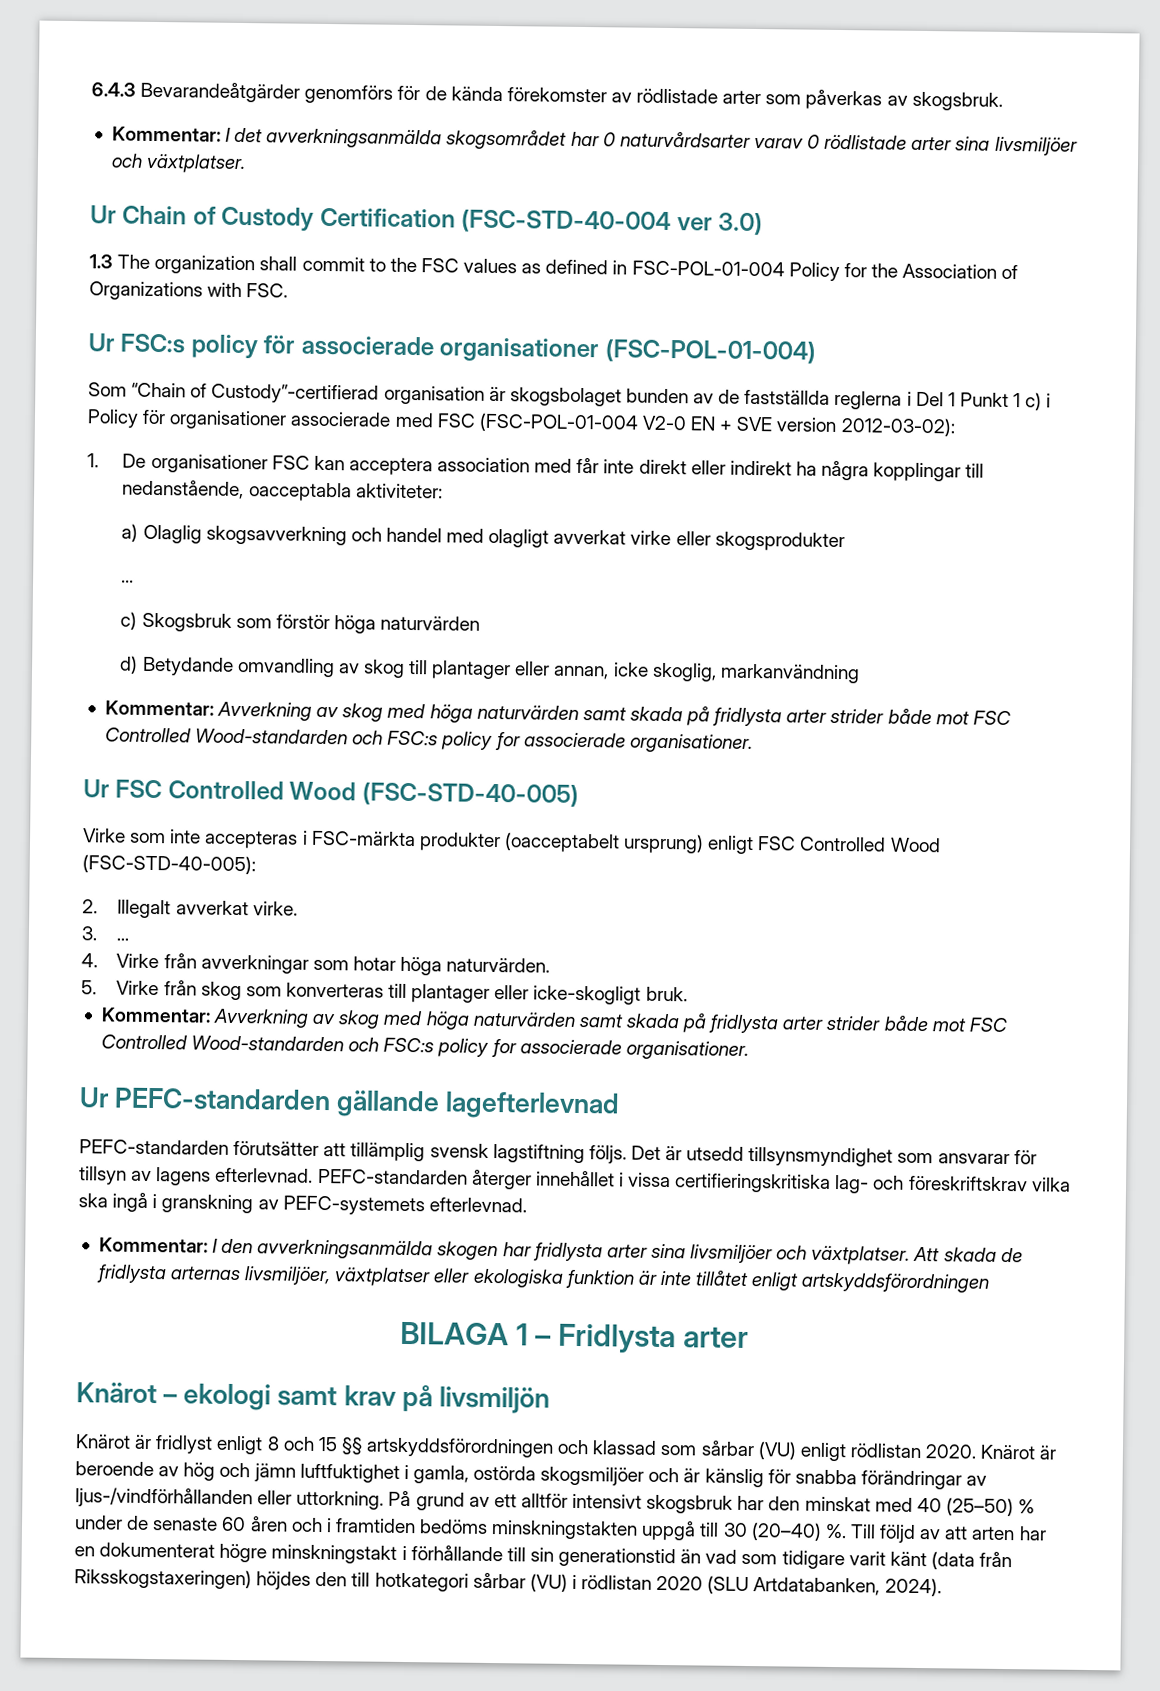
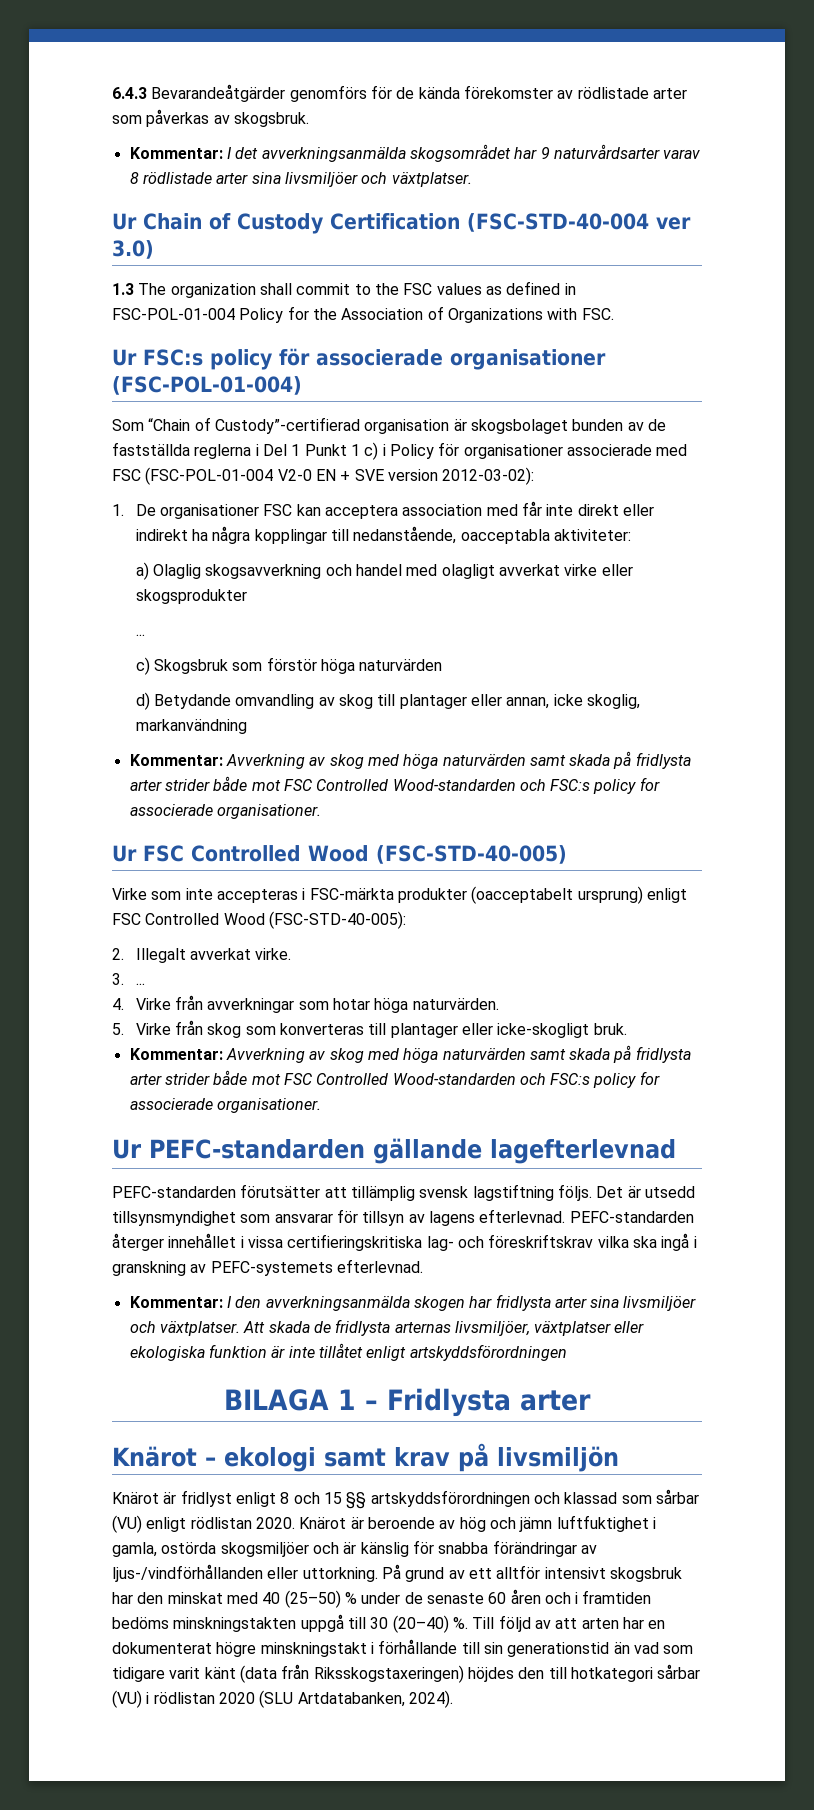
[602,132,616,147] 0 -> [540,147,550,159] 9
[807,134,821,149] 0 -> [129,172,139,184] 8

